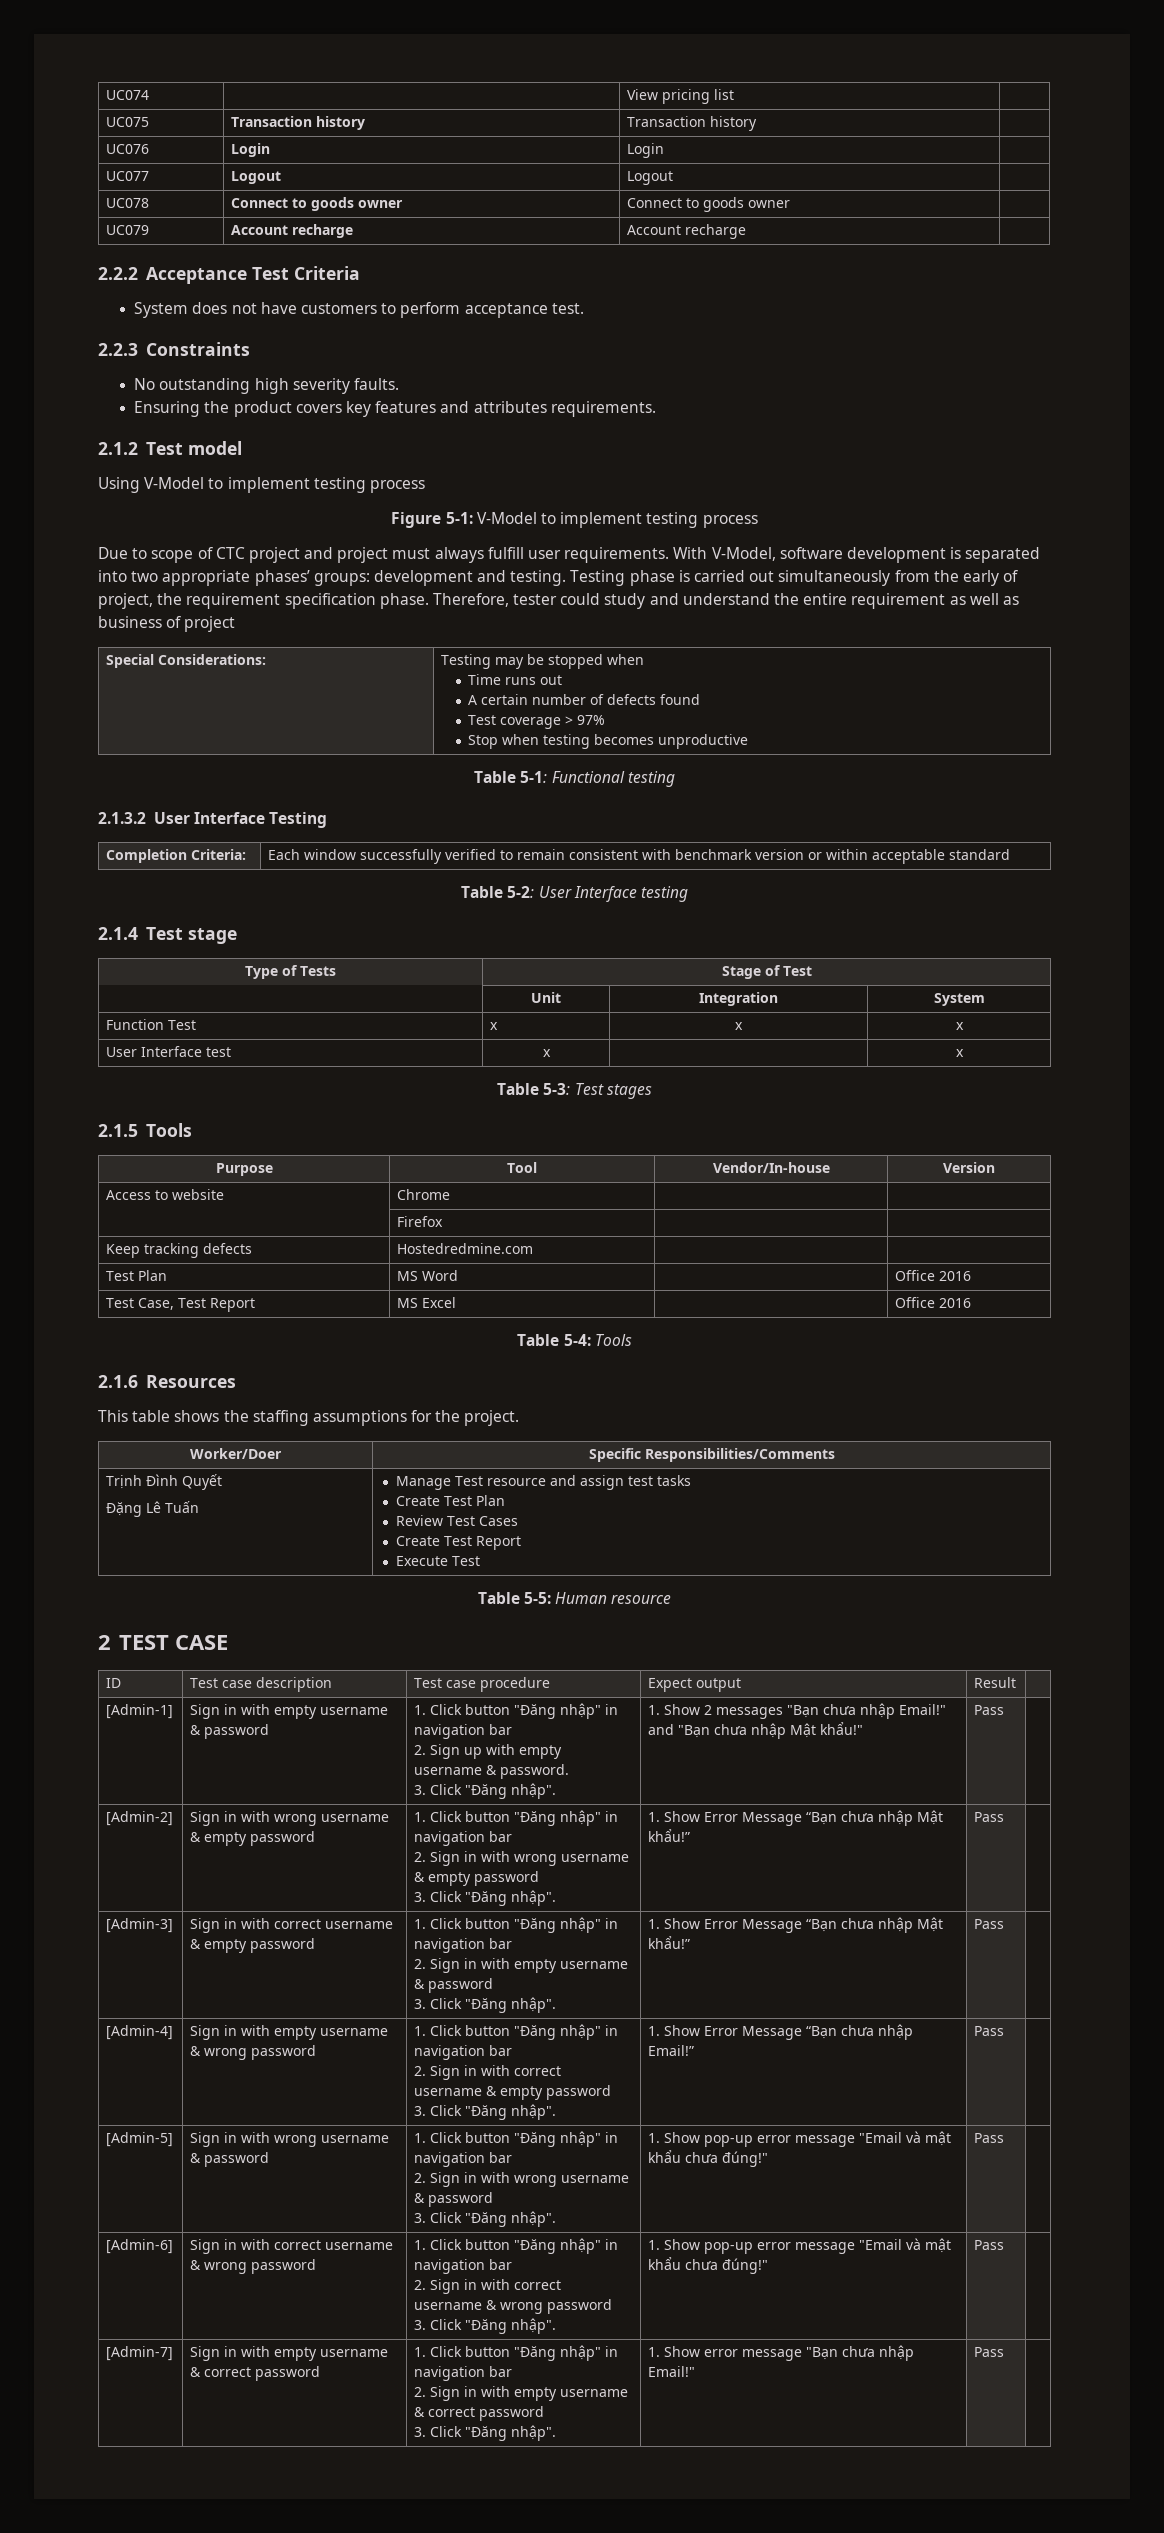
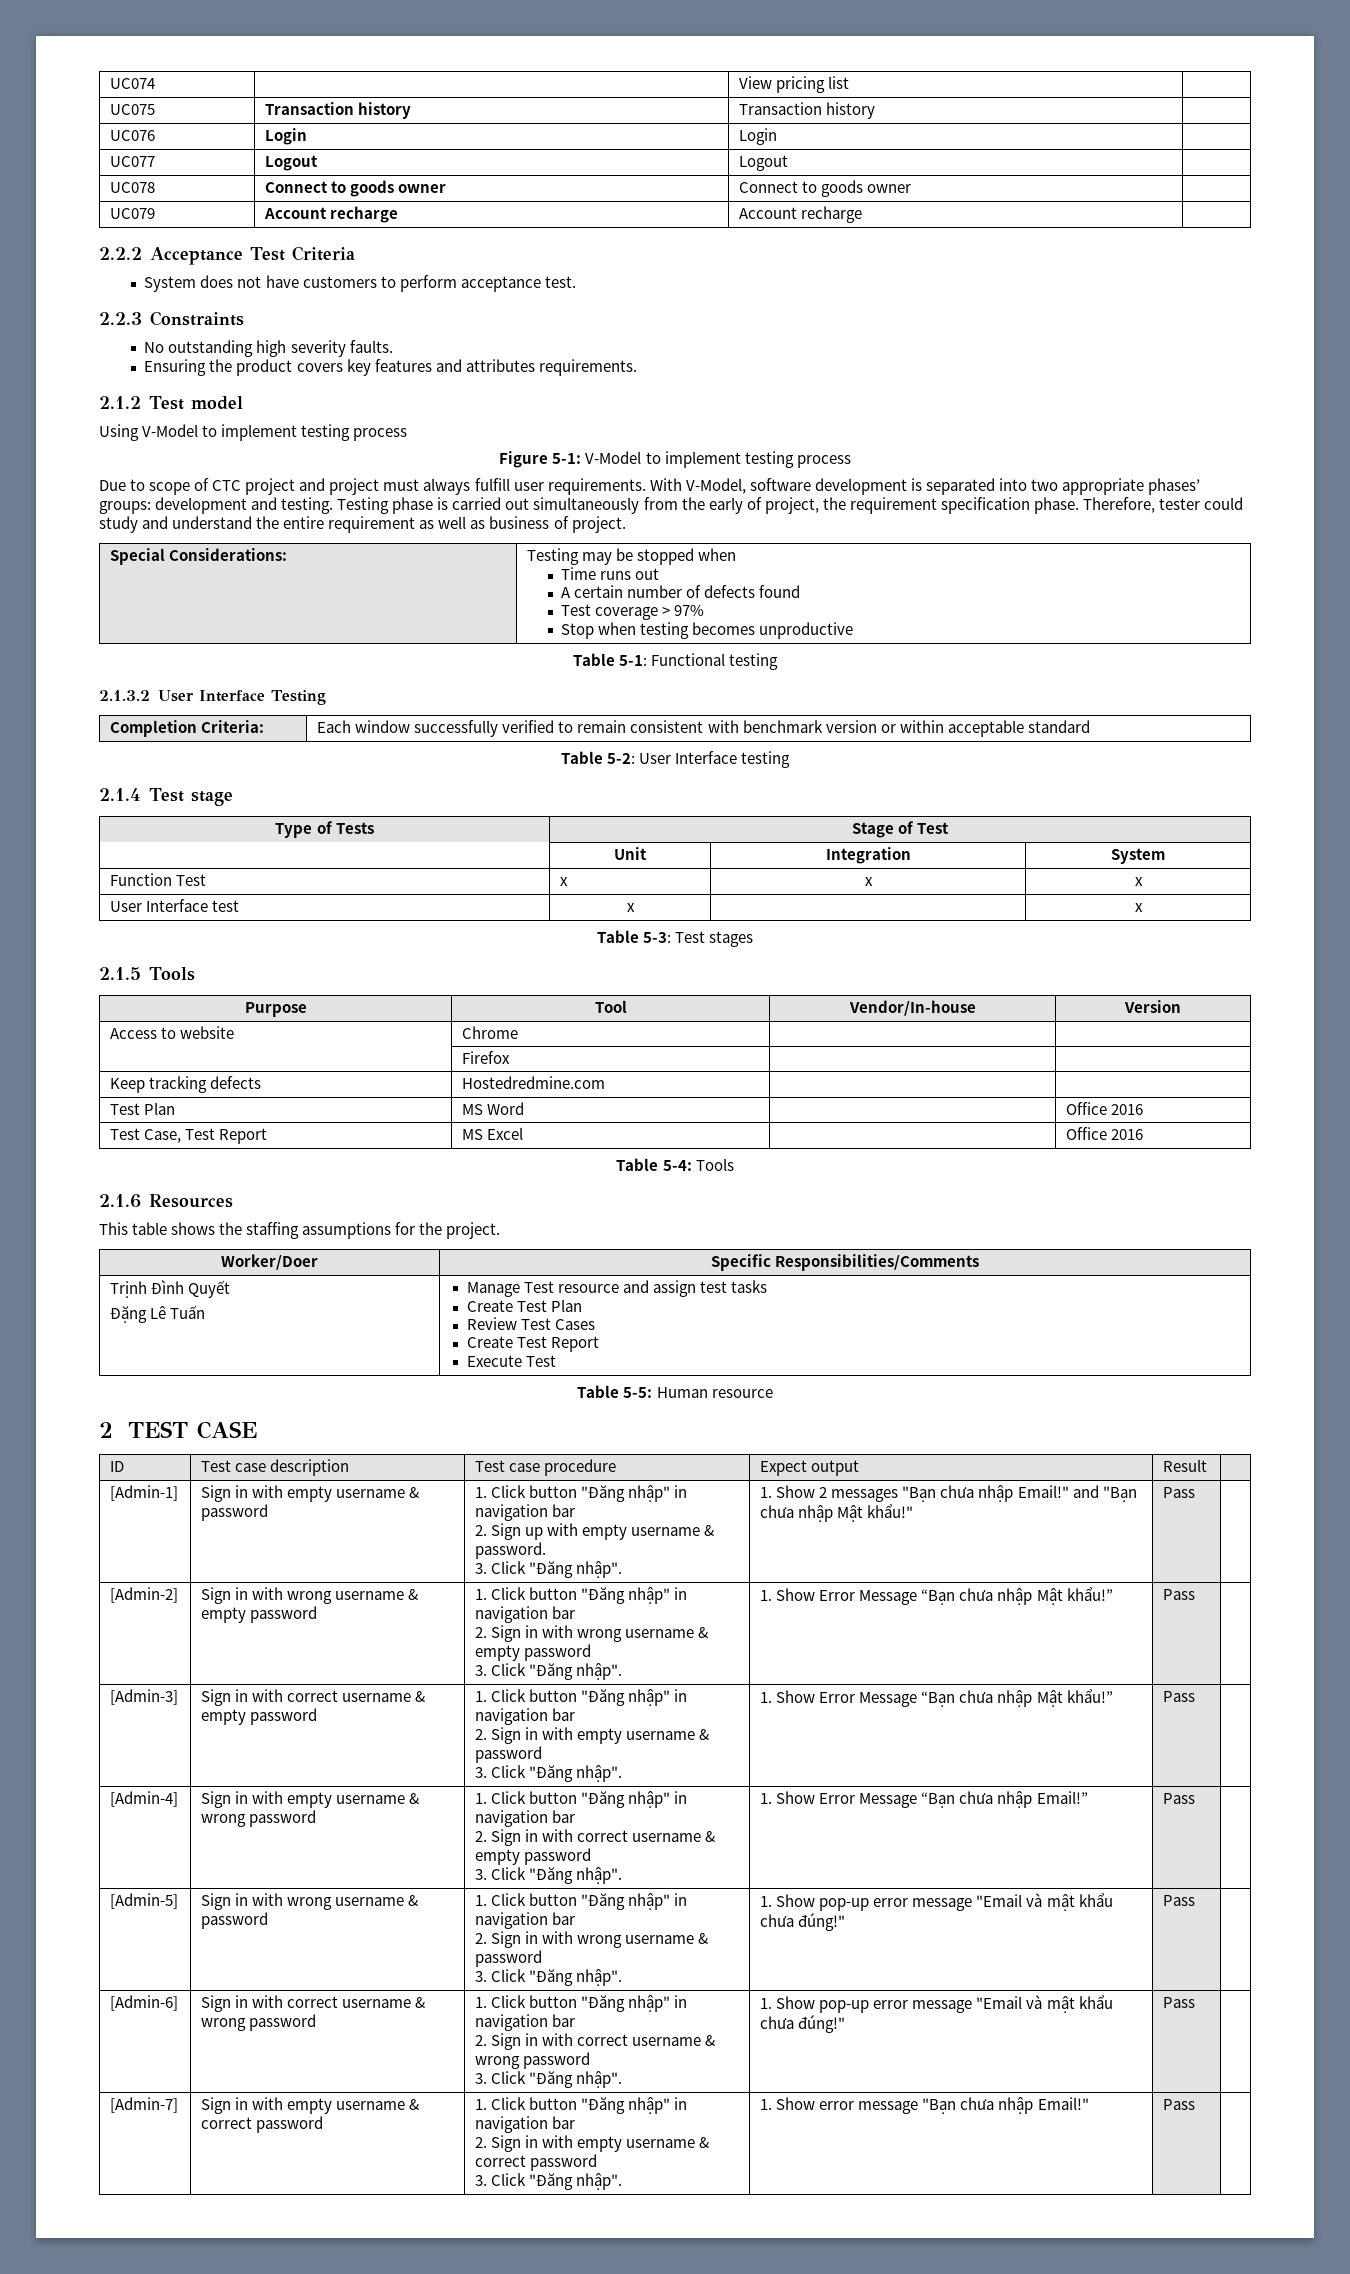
[184,616,236,632] project -> [571,516,626,533] project.

